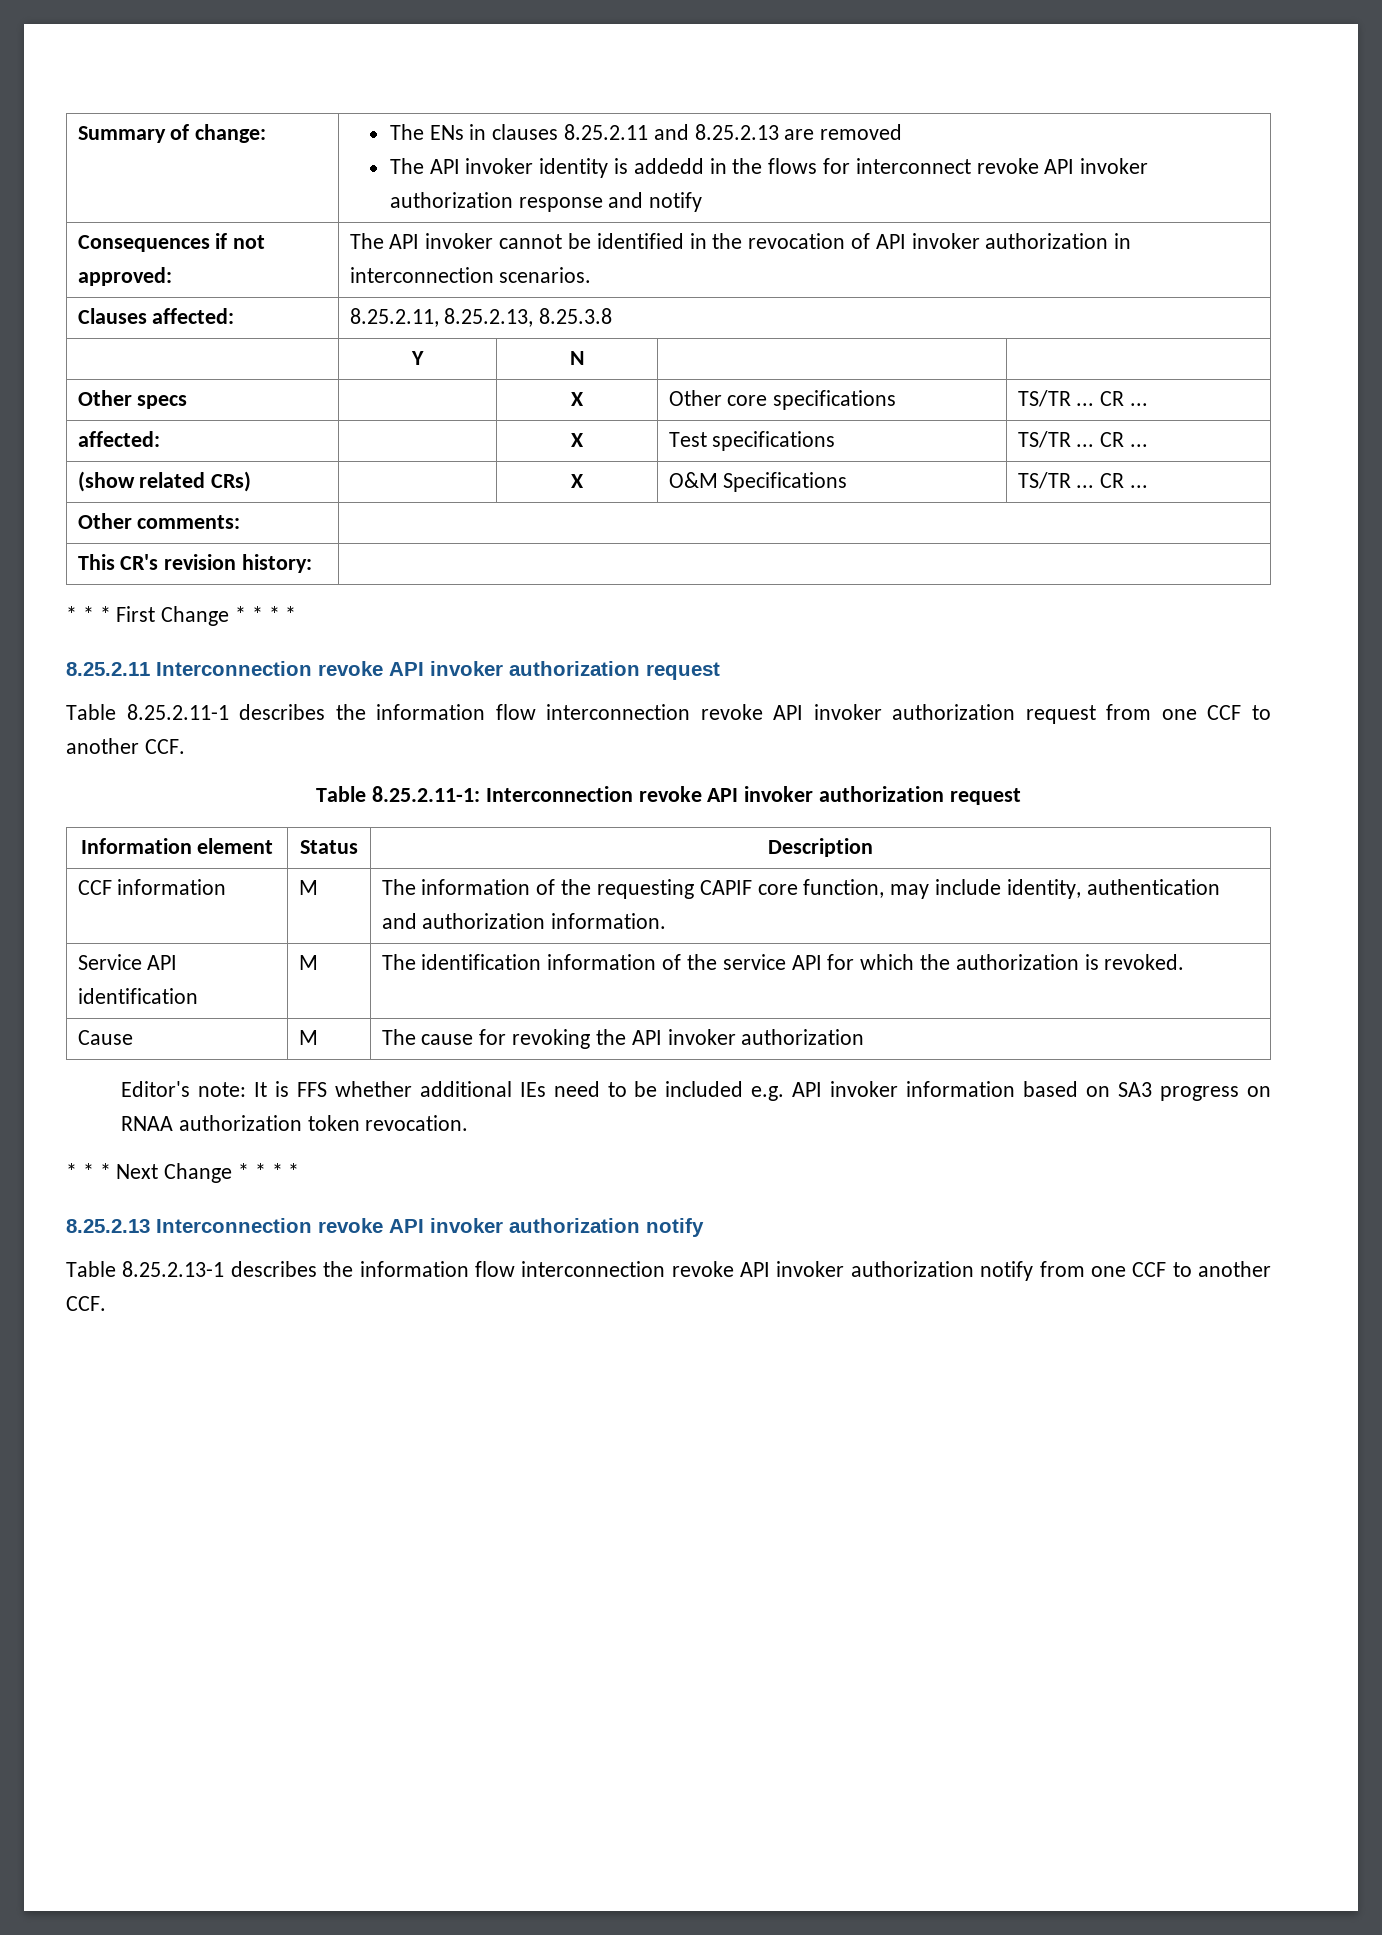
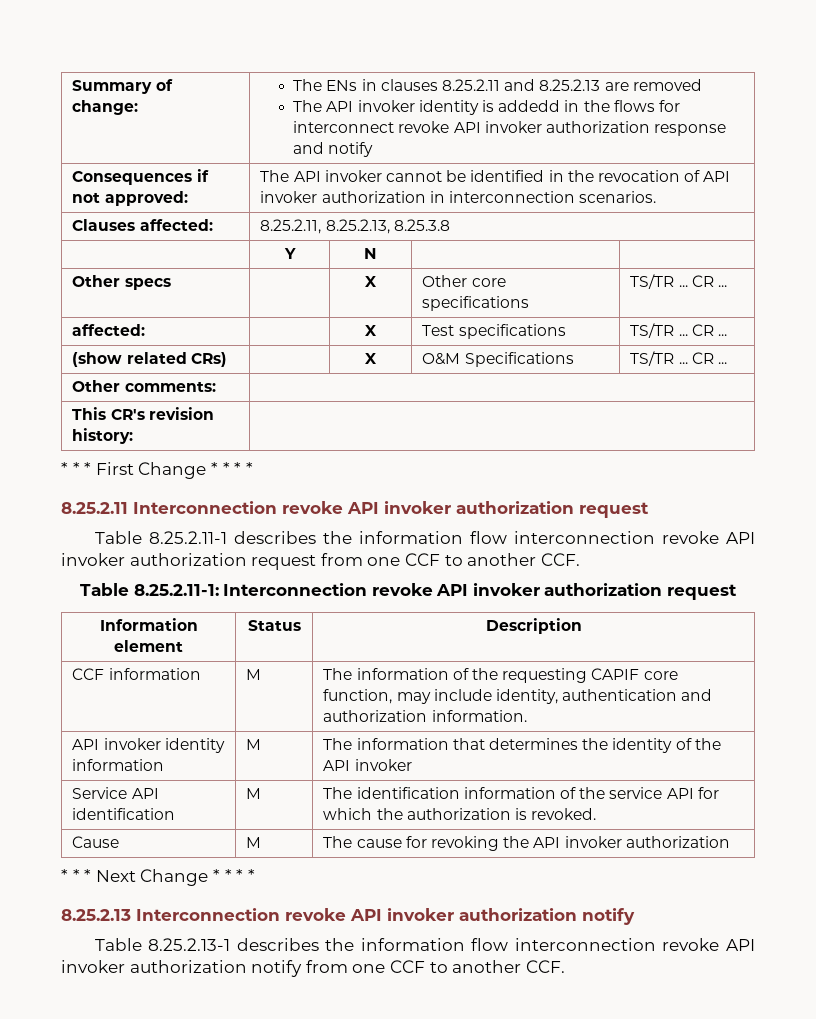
(667, 921) none -> [72,738,225,753] [72,759,165,771] [246,739,262,750] [323,738,721,753] [323,759,412,771] // API invoker identity information | M | The information that determines the identity of the API invoker
[120,1081,1271,1101] [120,1115,469,1131] // Editor's note: It is FFS whether additional IEs need to be included e.g. API invoker information based on SA3 progress on RNAA authorization token revocation. -> (730, 842) none

